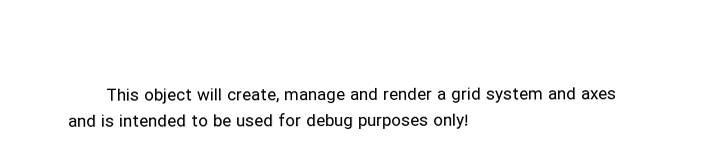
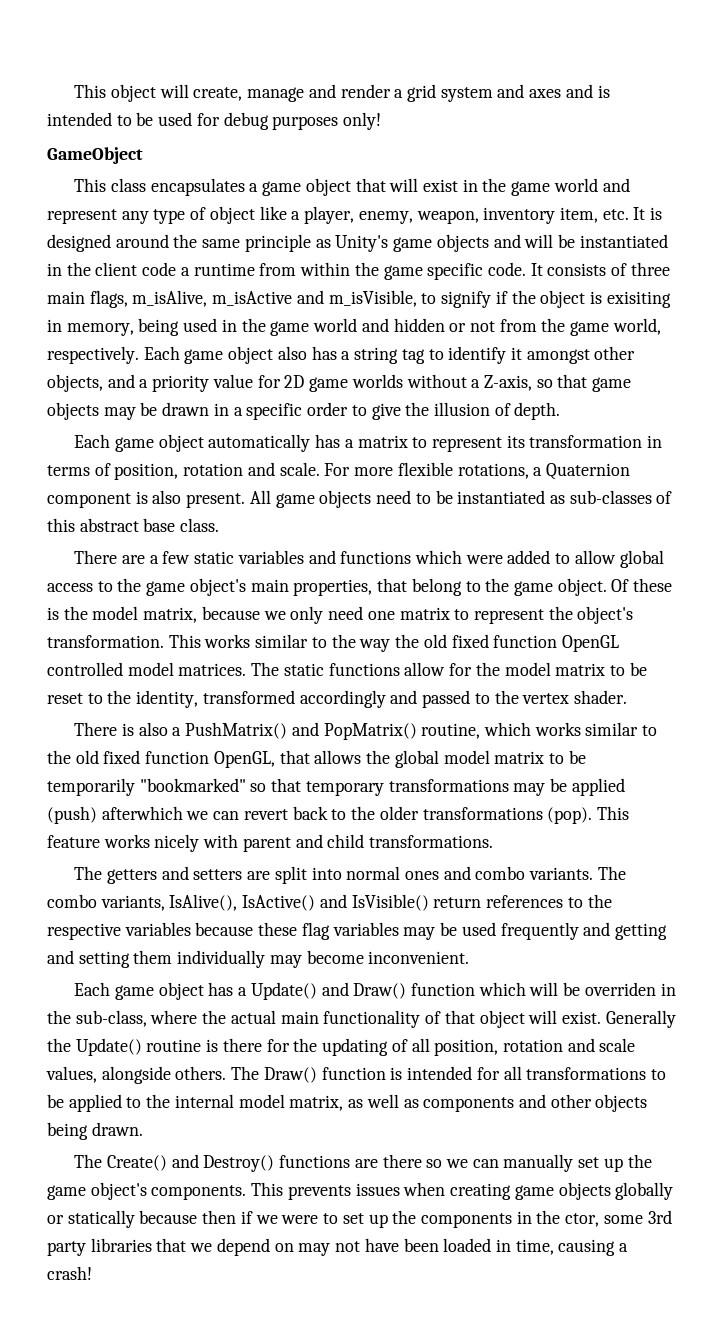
(469, 121) none -> [47,147,143,164] [74,178,630,196] [47,206,663,224] [47,234,668,252] [47,262,670,280] [47,290,671,308] [47,318,661,336] [47,346,636,364] [47,374,632,392] [47,402,561,420] [74,434,663,452] [47,462,630,480] [47,490,673,508] [47,518,220,532] [74,550,664,568] [47,578,673,596] [47,606,634,624] [47,634,619,652] [47,662,647,676] [47,690,627,708] [74,722,658,740] [47,750,586,768] [47,778,625,796] [47,806,629,824] [47,834,494,852] [74,866,626,884] [47,894,612,911] [47,922,667,940] [47,950,470,968] [74,982,676,1000] [47,1010,676,1028] [47,1038,636,1056] [46,1066,666,1084] [47,1094,648,1112] [47,1122,143,1140] [74,1154,652,1172] [47,1182,674,1200] [47,1210,672,1228] [47,1238,629,1256] [47,1266,92,1280] // GameObject // This class encapsulates a game object that will exist in the game world and represent any type of object like a player, enemy, weapon, inventory item, etc. It is designed around the same principle as Unity's game objects and will be instantiated in the client code a runtime from within the game specific code. It consists of three main flags, m_isAlive, m_isActive and m_isVisible, to signify if the object is exisiting in memory, being used in the game world and hidden or not from the game world, respectively. Each game object also has a string tag to identify it amongst other objects, and a priority value for 2D game worlds without a Z-axis, so that game objects may be drawn in a specific order to give the illusion of depth. // Each game object automatically has a matrix to represent its transformation in terms of position, rotation and scale. For more flexible rotations, a Quaternion component is also present. All game objects need to be instantiated as sub-classes of this abstract base class. // There are a few static variables and functions which were added to allow global access to the game object's main properties, that belong to the game object. Of these is the model matrix, because we only need one matrix to represent the object's transformation. This works similar to the way the old fixed function OpenGL controlled model matrices. The static functions allow for the model matrix to be reset to the identity, transformed accordingly and passed to the vertex shader. // There is also a PushMatrix() and PopMatrix() routine, which works similar to the old fixed function OpenGL, that allows the global model matrix to be temporarily "bookmarked" so that temporary transformations may be applied (push) afterwhich we can revert back to the older transformations (pop). This feature works nicely with parent and child transformations. // The getters and setters are split into normal ones and combo variants. The combo variants, IsAlive(), IsActive() and IsVisible() return references to the respective variables because these flag variables may be used frequently and getting and setting them individually may become inconvenient. // Each game object has a Update() and Draw() function which will be overriden in the sub-class, where the actual main functionality of that object will exist. Generally the Update() routine is there for the updating of all position, rotation and scale values, alongside others. The Draw() function is intended for all transformations to be applied to the internal model matrix, as well as components and other objects being drawn. // The Create() and Destroy() functions are there so we can manually set up the game object's components. This prevents issues when creating game objects globally or statically because then if we were to set up the components in the ctor, some 3rd party libraries that we depend on may not have been loaded in time, causing a crash!

